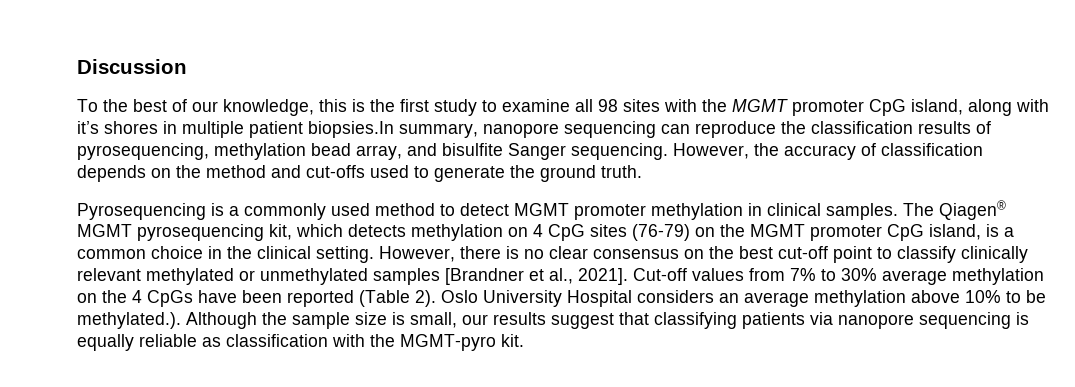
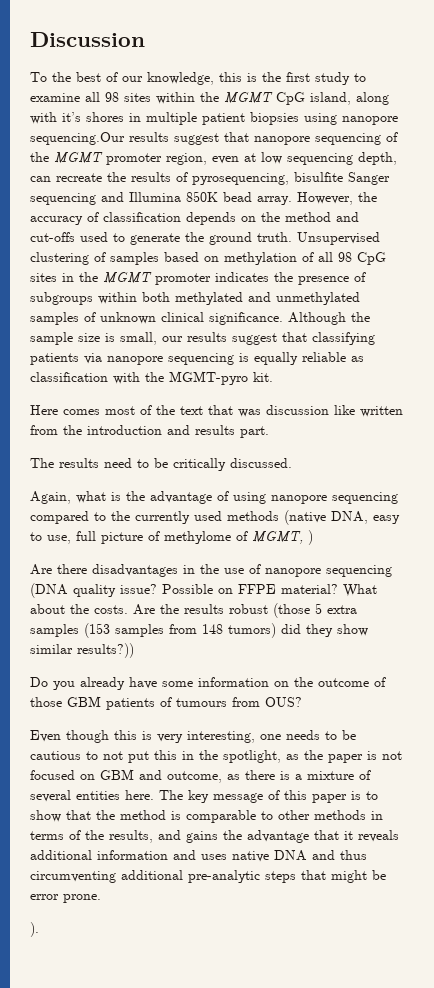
[664,99,864,116] with the MGMT promoter -> [156,92,273,104] within the MGMT
[308,121,991,138] [77,143,668,160] biopsies.In summary, nanopore sequencing can reproduce the classification results of pyrosequencing, methylation bead array, and bisulfite Sanger sequencing. -> [250,112,398,125] [30,132,398,145] [30,152,397,165] [30,172,390,185] [30,191,292,205] biopsies using nanopore sequencing.Our results suggest that nanopore sequencing of the MGMT promoter region, even at low sequencing depth, can recreate the results of pyrosequencing, bisulfite Sanger sequencing and Illumina 850K bead array.
[77,200,1006,220] [77,224,1014,241] [77,246,1028,263] [77,268,1044,285] [77,290,1046,307] [77,312,181,329] // Pyrosequencing is a commonly used method to detect MGMT promoter methylation in clinical samples. The Qiagen® MGMT pyrosequencing kit, which detects methylation on 4 CpG sites (76-79) on the MGMT promoter CpG island, is a common choice in the clinical setting. However, there is no clear consensus on the best cut-off point to classify clinically relevant methylated or unmethylated samples [Brandner et al., 2021]. Cut-off values from 7% to 30% average methylation on the 4 CpGs have been reported (Table 2). Oslo University Hospital considers an average methylation above 10% to be methylated.). -> [297,232,380,245] [30,252,386,265] [30,272,366,285] [30,292,360,305] [30,312,283,325] Unsupervised clustering of samples based on methylation of all 98 CpG sites in the MGMT promoter indicates the presence of subgroups within both methylated and unmethylated samples of unknown clinical significance.
(524, 340) none -> [30,405,403,417] [30,425,269,438] [30,458,292,471] [30,491,398,504] [30,510,400,525] [30,530,313,545] [30,564,392,577] [30,583,377,598] [30,603,357,618] [30,623,368,638] [30,643,134,658] [30,677,386,690] [30,696,302,710] [30,730,356,743] [30,750,402,763] [30,769,371,783] [30,790,378,803] [30,810,383,823] [30,830,399,843] [30,850,367,862] [30,870,386,883] [30,894,101,903] [30,922,39,937] // Here comes most of the text that was discussion like written from the introduction and results part. // The results need to be critically discussed. // Again, what is the advantage of using nanopore sequencing compared to the currently used methods (native DNA, easy to use, full picture of methylome of MGMT, ) // Are there disadvantages in the use of nanopore sequencing (DNA quality issue? Possible on FFPE material? What about the costs. Are the results robust (those 5 extra samples (153 samples from 148 tumors) did they show similar results?)) // Do you already have some information on the outcome of those GBM patients of tumours from OUS? // Even though this is very interesting, one needs to be cautious to not put this in the spotlight, as the paper is not focused on GBM and outcome, as there is a mixture of several entities here. The key message of this paper is to show that the method is comparable to other methods in terms of the results, and gains the advantage that it reveals additional information and uses native DNA and thus circumventing additional pre-analytic steps that might be error prone. // ).

